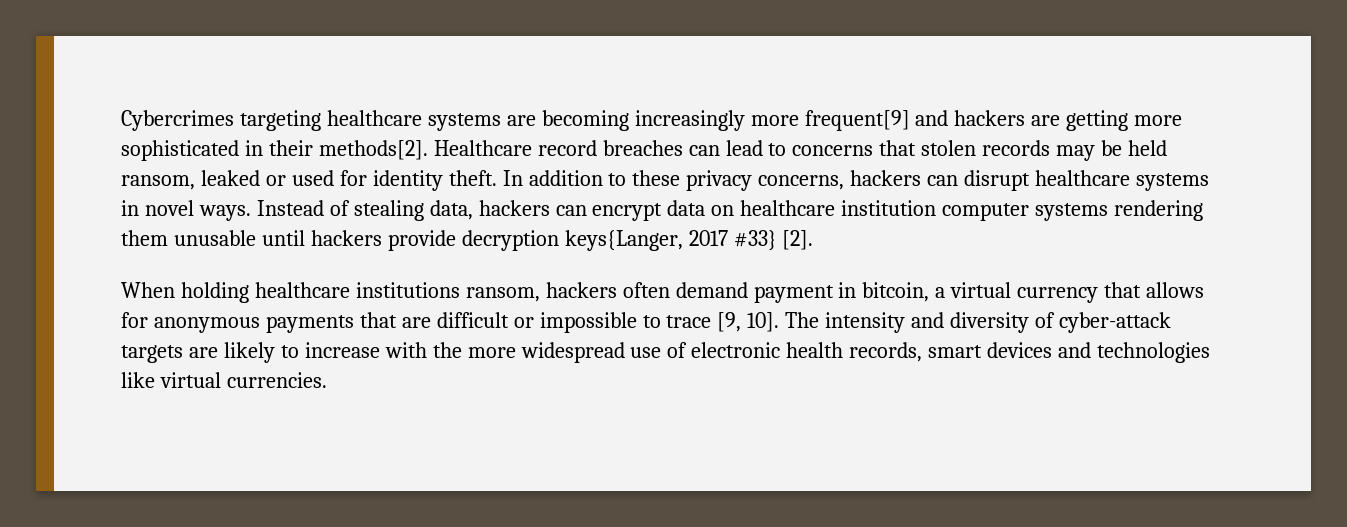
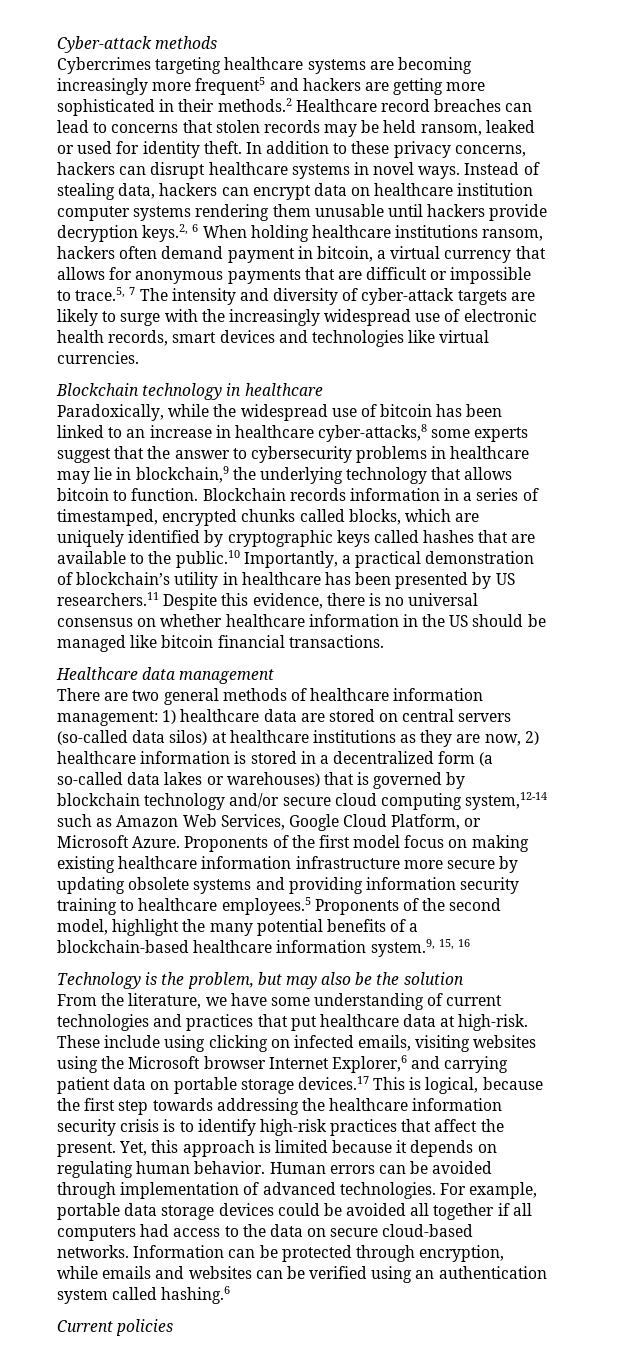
(121, 120) none -> [57,36,218,53] Cyber-attack methods //
[804,110,910,131] frequent[9] -> [195,77,266,95] frequent5
[318,140,428,160] methods[2]. -> [217,98,292,112] methods.2
[564,230,814,251] keys{Langer, 2017 #33} [2]. // -> [142,224,199,242] keys.2, 6
[666,312,780,332] trace [9, 10]. -> [75,287,136,301] trace.5, 7
[304,342,380,358] increase -> [120,313,161,326] surge
[467,347,516,358] more -> [228,309,320,326] increasingly
(327, 380) none -> [56,383,323,400] [57,404,503,421] [57,424,529,442] [57,446,530,463] [57,466,513,484] [57,488,539,501] [57,509,480,526] [57,530,536,547] [57,550,535,568] [57,572,515,589] [57,592,479,610] [57,614,546,627] [57,635,384,652] [56,667,275,684] [57,688,484,705] [57,709,512,726] [57,730,539,747] [57,751,494,766] [57,772,466,789] [57,792,548,810] [57,814,482,831] [57,835,529,852] [57,856,519,873] [57,877,520,894] [57,897,502,915] [57,919,419,936] [57,939,470,957] [57,972,464,989] [57,993,503,1010] [57,1014,529,1031] [57,1035,537,1052] [57,1055,509,1073] [57,1076,543,1094] [57,1098,503,1115] [57,1119,504,1136] [57,1140,497,1157] [57,1161,493,1178] [57,1182,538,1199] [57,1203,532,1220] [57,1224,474,1241] [57,1245,505,1262] [57,1266,547,1283] [57,1286,231,1304] [57,1319,174,1336] // Blockchain technology in healthcare // Paradoxically, while the widespread use of bitcoin has been linked to an increase in healthcare cyber-attacks,8 some experts suggest that the answer to cybersecurity problems in healthcare may lie in blockchain,9 the underlying technology that allows bitcoin to function. Blockchain records information in a series of timestamped, encrypted chunks called blocks, which are uniquely identified by cryptographic keys called hashes that are available to the public.10 Importantly, a practical demonstration of blockchain’s utility in healthcare has been presented by US researchers.11 Despite this evidence, there is no universal consensus on whether healthcare information in the US should be managed like bitcoin financial transactions. // Healthcare data management // There are two general methods of healthcare information management: 1) healthcare data are stored on central servers (so-called data silos) at healthcare institutions as they are now, 2) healthcare information is stored in a decentralized form (a so-called data lakes or warehouses) that is governed by blockchain technology and/or secure cloud computing system,12-14 such as Amazon Web Services, Google Cloud Platform, or Microsoft Azure. Proponents of the first model focus on making existing healthcare information infrastructure more secure by updating obsolete systems and providing information security training to healthcare employees.5 Proponents of the second model, highlight the many potential benefits of a blockchain-based healthcare information system.9, 15, 16 // Technology is the problem, but may also be the solution // From the literature, we have some understanding of current technologies and practices that put healthcare data at high-risk. These include using clicking on infected emails, visiting websites using the Microsoft browser Internet Explorer,6 and carrying patient data on portable storage devices.17 This is logical, because the first step towards addressing the healthcare information security crisis is to identify high-risk practices that affect the present. Yet, this approach is limited because it depends on regulating human behavior. Human errors can be avoided through implementation of advanced technologies. For example, portable data storage devices could be avoided all together if all computers had access to the data on secure cloud-based networks. Information can be protected through encryption, while emails and websites can be verified using an authentication system called hashing.6 // Current policies

